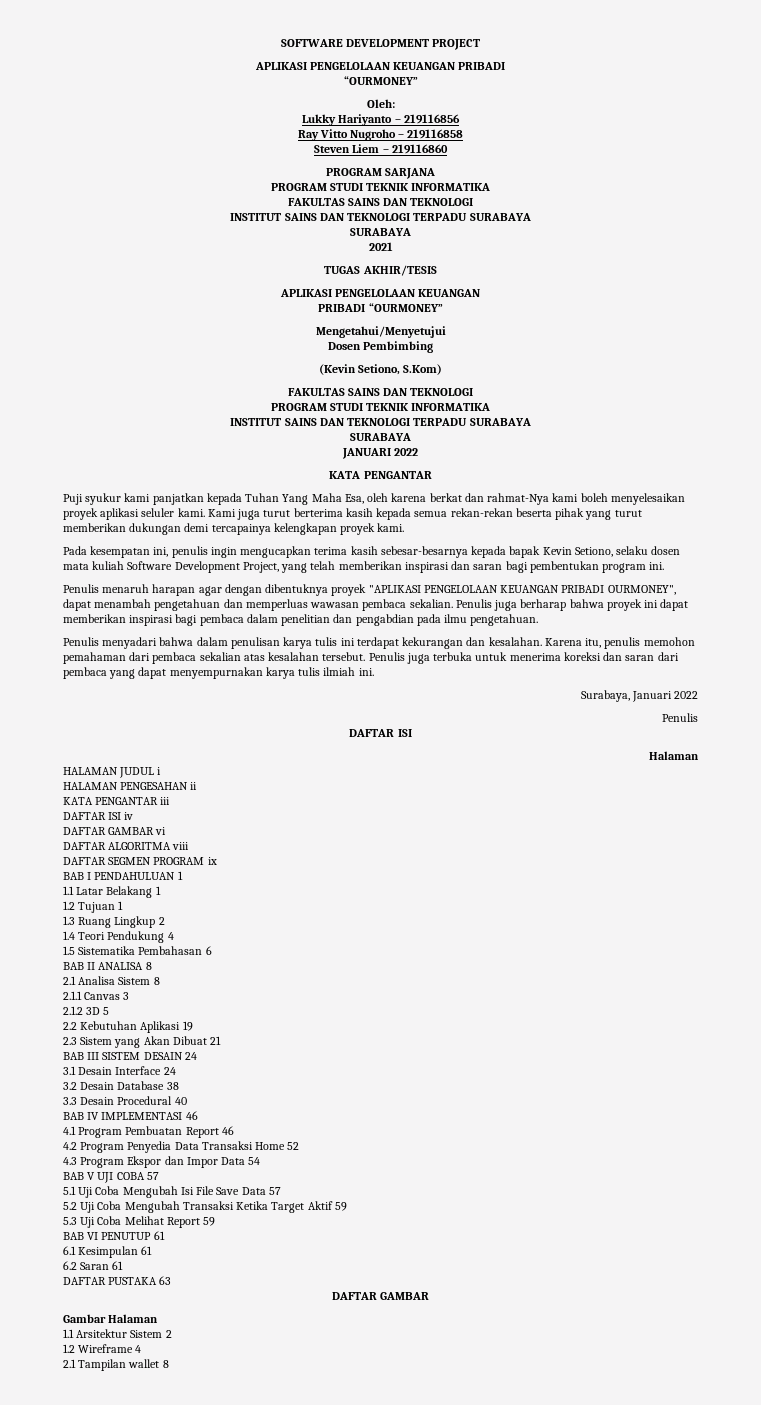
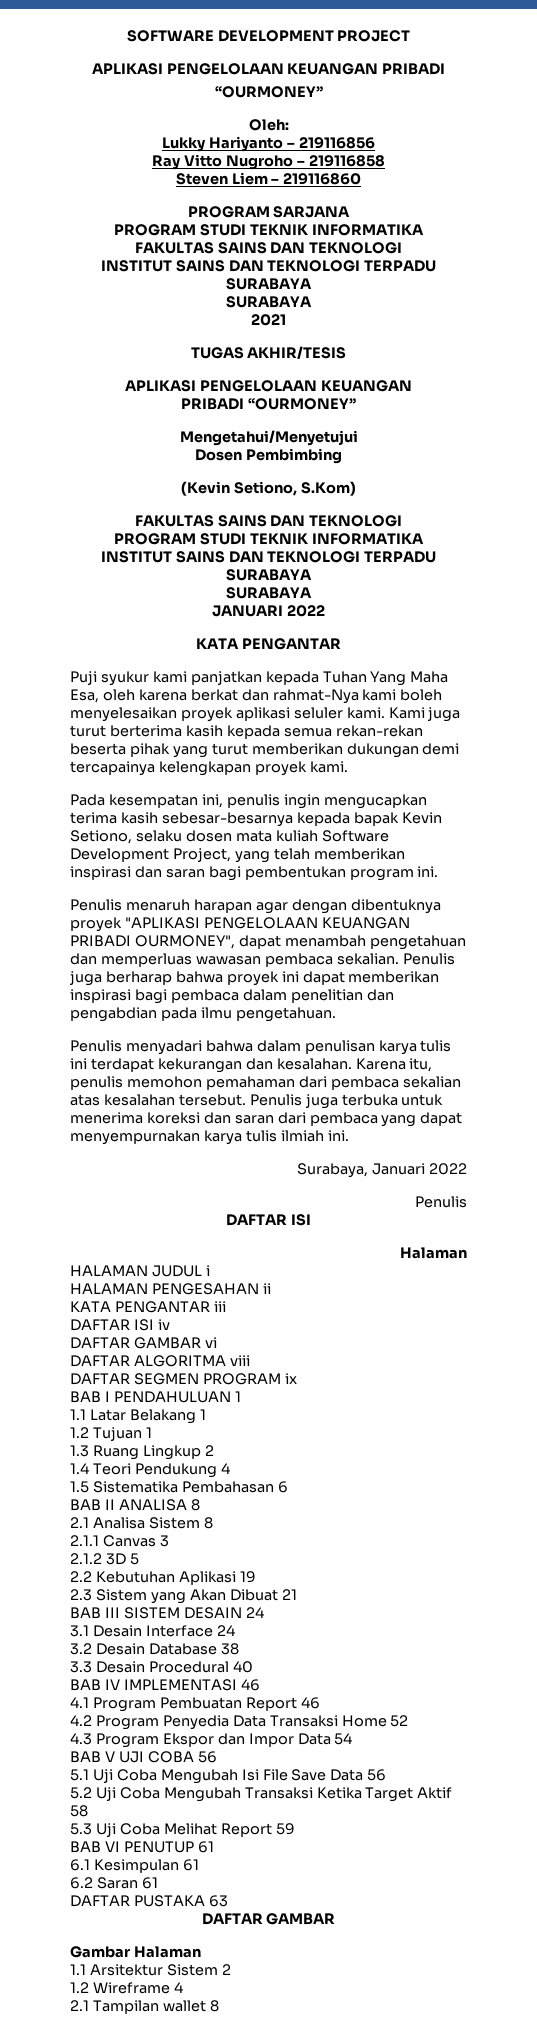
[146,1172,159,1180] 57 -> [197,1751,217,1763] 56
[268,1187,281,1195] 57 -> [367,1769,387,1781] 56
[334,1202,347,1211] 59 -> [70,1805,88,1817] 58

